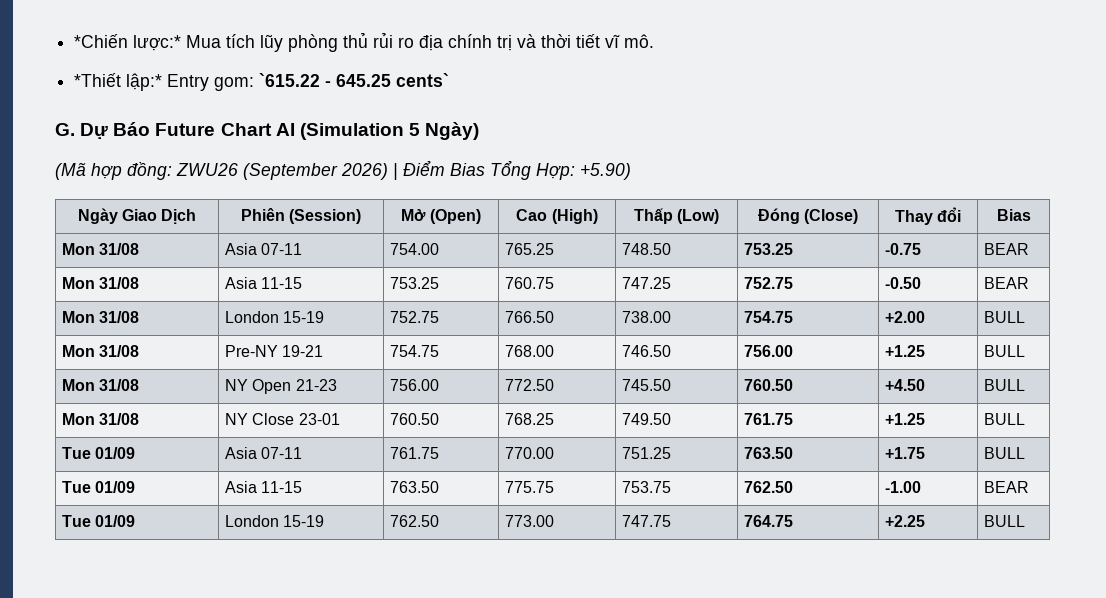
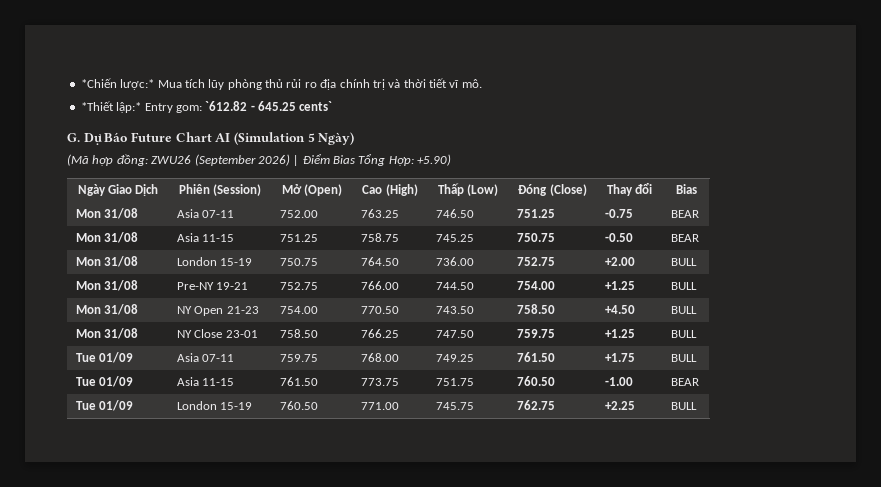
[259,73,321,87] `615.22 -> [205,101,248,111] `612.82
[390,243,440,255] [505,243,555,255] [622,243,672,255] [744,243,794,255] 754.00 | 765.25 | 748.50 | 753.25 -> [280,210,319,218] [361,209,400,218] [436,209,475,218] [517,209,556,218] 752.00 | 763.25 | 746.50 | 751.25
[390,277,440,289] [505,277,555,289] [622,277,672,289] [744,277,794,289] 753.25 | 760.75 | 747.25 | 752.75 -> [280,234,319,242] [361,233,400,242] [436,234,475,242] [517,233,556,242] 751.25 | 758.75 | 745.25 | 750.75
[390,311,440,323] [505,311,555,323] [622,311,672,323] [744,311,794,323] 752.75 | 766.50 | 738.00 | 754.75 -> [280,258,319,266] [361,257,400,266] [436,257,475,266] [517,257,556,266] 750.75 | 764.50 | 736.00 | 752.75
[390,345,440,357] [505,345,555,357] [622,345,672,357] [744,345,794,357] 754.75 | 768.00 | 746.50 | 756.00 -> [280,282,319,290] [361,281,400,290] [436,282,475,290] [517,281,556,290] 752.75 | 766.00 | 744.50 | 754.00
[390,379,440,391] [505,379,555,391] [622,379,672,391] [744,379,794,391] 756.00 | 772.50 | 745.50 | 760.50 -> [280,306,319,314] [361,306,400,314] [436,306,475,314] [517,304,556,314] 754.00 | 770.50 | 743.50 | 758.50
[390,413,440,425] [505,413,555,425] [622,413,672,425] [744,413,794,425] 760.50 | 768.25 | 749.50 | 761.75 -> [280,329,319,338] [361,329,400,338] [436,330,475,338] [517,329,556,338] 758.50 | 766.25 | 747.50 | 759.75
[390,447,440,459] [505,447,555,459] [622,447,672,459] [744,447,794,459] 761.75 | 770.00 | 751.25 | 763.50 -> [280,354,319,362] [361,353,400,362] [436,354,475,362] [517,352,556,362] 759.75 | 768.00 | 749.25 | 761.50
[390,481,440,493] [505,481,555,493] [622,481,672,493] [744,481,794,493] 763.50 | 775.75 | 753.75 | 762.50 -> [280,377,319,386] [361,378,400,386] [436,378,475,386] [517,376,556,386] 761.50 | 773.75 | 751.75 | 760.50
[390,515,440,527] [505,515,555,527] [622,515,672,527] [744,515,794,527] 762.50 | 773.00 | 747.75 | 764.75 -> [280,401,319,410] [361,402,400,410] [436,402,475,410] [517,400,556,410] 760.50 | 771.00 | 745.75 | 762.75

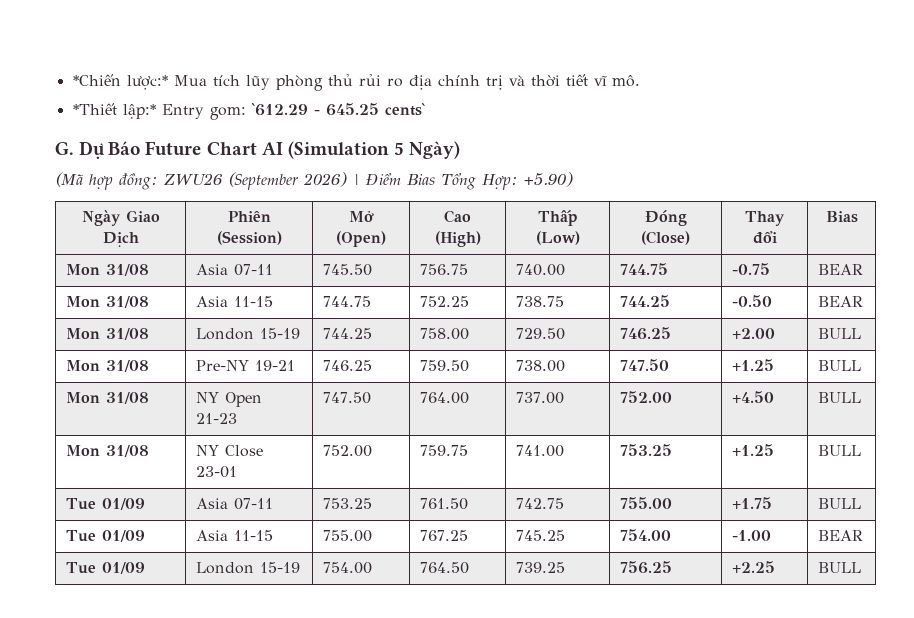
[205,101,248,111] `612.82 -> [250,103,308,116] `612.29
[280,210,319,218] [361,209,400,218] [436,209,475,218] [517,209,556,218] 752.00 | 763.25 | 746.50 | 751.25 -> [322,264,372,276] [419,264,468,275] [515,264,565,276] [619,263,668,275] 745.50 | 756.75 | 740.00 | 744.75
[280,234,319,242] [361,233,400,242] [436,234,475,242] [517,233,556,242] 751.25 | 758.75 | 745.25 | 750.75 -> [322,296,371,307] [419,296,469,307] [515,296,564,307] [619,295,670,307] 744.75 | 752.25 | 738.75 | 744.25
[280,258,319,266] [361,257,400,266] [436,257,475,266] [517,257,556,266] 750.75 | 764.50 | 736.00 | 752.75 -> [322,328,372,339] [419,328,469,340] [515,328,565,340] [619,327,671,340] 744.25 | 758.00 | 729.50 | 746.25
[280,282,319,290] [361,281,400,290] [436,282,475,290] [517,281,556,290] 752.75 | 766.00 | 744.50 | 754.00 -> [322,360,372,371] [419,360,469,372] [515,360,565,372] [619,359,669,371] 746.25 | 759.50 | 738.00 | 747.50
[280,306,319,314] [361,306,400,314] [436,306,475,314] [517,304,556,314] 754.00 | 770.50 | 743.50 | 758.50 -> [322,392,371,404] [419,392,469,404] [515,392,564,404] [619,391,672,403] 747.50 | 764.00 | 737.00 | 752.00
[280,329,319,338] [361,329,400,338] [436,330,475,338] [517,329,556,338] 758.50 | 766.25 | 747.50 | 759.75 -> [322,445,372,457] [419,445,468,456] [515,445,564,457] [619,444,672,456] 752.00 | 759.75 | 741.00 | 753.25
[280,354,319,362] [361,353,400,362] [436,354,475,362] [517,352,556,362] 759.75 | 768.00 | 749.25 | 761.50 -> [322,498,372,509] [419,498,468,510] [515,498,564,509] [619,497,672,509] 753.25 | 761.50 | 742.75 | 755.00
[280,377,319,386] [361,378,400,386] [436,378,475,386] [517,376,556,386] 761.50 | 773.75 | 751.75 | 760.50 -> [322,530,372,542] [419,530,468,541] [515,530,565,541] [619,529,671,541] 755.00 | 767.25 | 745.25 | 754.00
[280,401,319,410] [361,402,400,410] [436,402,475,410] [517,400,556,410] 760.50 | 771.00 | 745.75 | 762.75 -> [322,562,372,574] [419,562,469,574] [515,562,565,573] [619,561,672,574] 754.00 | 764.50 | 739.25 | 756.25

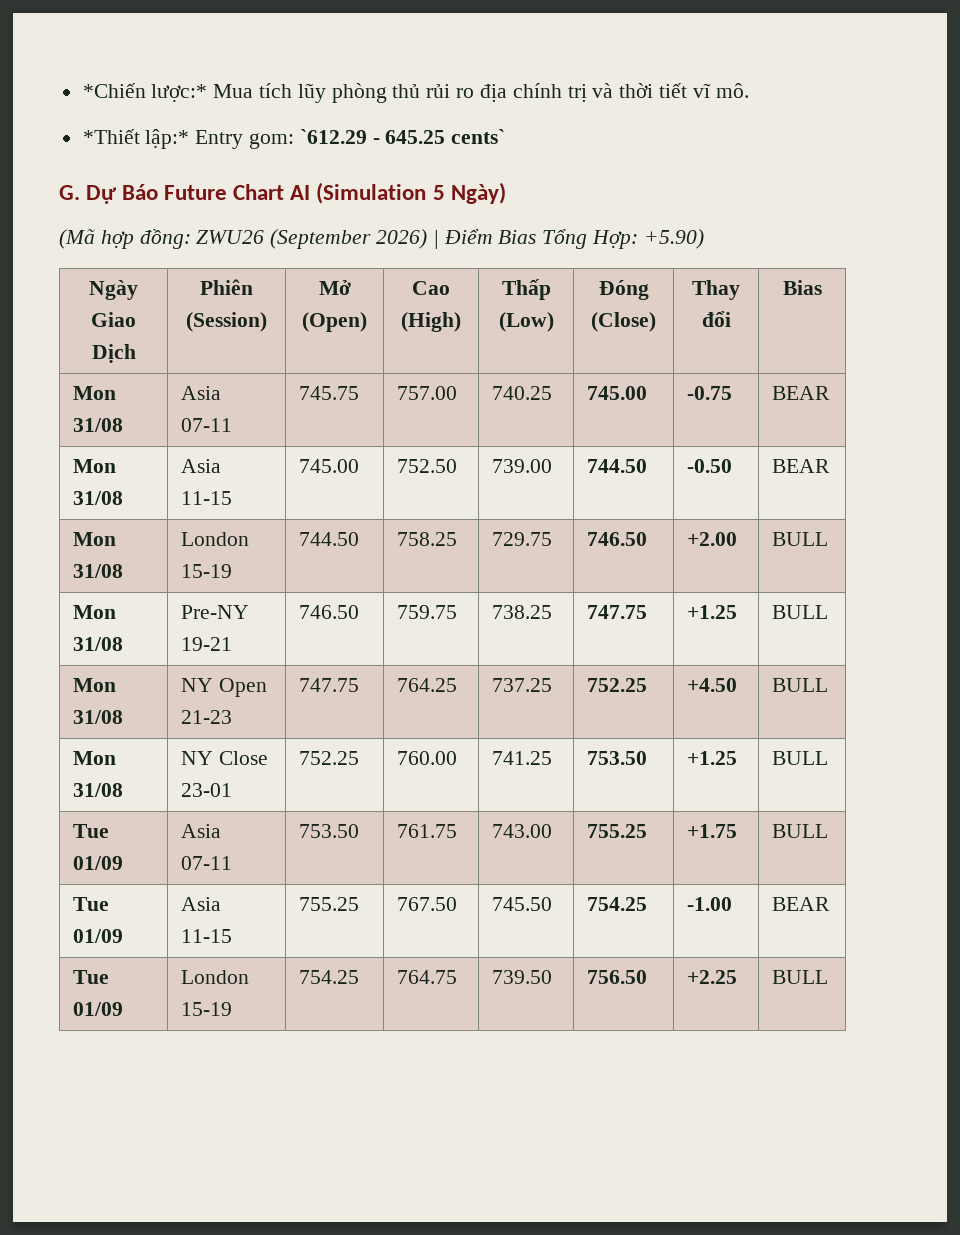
[322,264,372,276] [419,264,468,275] [515,264,565,276] [619,263,668,275] 745.50 | 756.75 | 740.00 | 744.75 -> [299,386,360,400] [397,386,458,400] [492,386,553,400] [587,386,648,400] 745.75 | 757.00 | 740.25 | 745.00
[322,296,371,307] [419,296,469,307] [515,296,564,307] [619,295,670,307] 744.75 | 752.25 | 738.75 | 744.25 -> [299,459,360,473] [397,459,458,473] [492,459,553,473] [587,459,648,473] 745.00 | 752.50 | 739.00 | 744.50
[322,328,372,339] [419,328,469,340] [515,328,565,340] [619,327,671,340] 744.25 | 758.00 | 729.50 | 746.25 -> [299,532,360,546] [397,532,458,546] [492,532,553,546] [587,532,648,546] 744.50 | 758.25 | 729.75 | 746.50
[322,360,372,371] [419,360,469,372] [515,360,565,372] [619,359,669,371] 746.25 | 759.50 | 738.00 | 747.50 -> [299,605,360,619] [397,605,458,619] [492,605,553,619] [587,605,648,619] 746.50 | 759.75 | 738.25 | 747.75
[322,392,371,404] [419,392,469,404] [515,392,564,404] [619,391,672,403] 747.50 | 764.00 | 737.00 | 752.00 -> [299,678,360,692] [397,678,458,692] [492,678,553,692] [587,678,648,692] 747.75 | 764.25 | 737.25 | 752.25
[322,445,372,457] [419,445,468,456] [515,445,564,457] [619,444,672,456] 752.00 | 759.75 | 741.00 | 753.25 -> [299,751,360,765] [397,751,458,765] [492,751,553,765] [587,751,648,765] 752.25 | 760.00 | 741.25 | 753.50
[322,498,372,509] [419,498,468,510] [515,498,564,509] [619,497,672,509] 753.25 | 761.50 | 742.75 | 755.00 -> [299,824,360,838] [397,824,458,838] [492,824,553,838] [587,824,648,838] 753.50 | 761.75 | 743.00 | 755.25
[322,530,372,542] [419,530,468,541] [515,530,565,541] [619,529,671,541] 755.00 | 767.25 | 745.25 | 754.00 -> [299,897,360,911] [397,897,458,911] [492,897,553,911] [587,897,648,911] 755.25 | 767.50 | 745.50 | 754.25
[322,562,372,574] [419,562,469,574] [515,562,565,573] [619,561,672,574] 754.00 | 764.50 | 739.25 | 756.25 -> [299,970,360,984] [397,970,458,984] [492,970,553,984] [587,970,648,984] 754.25 | 764.75 | 739.50 | 756.50

